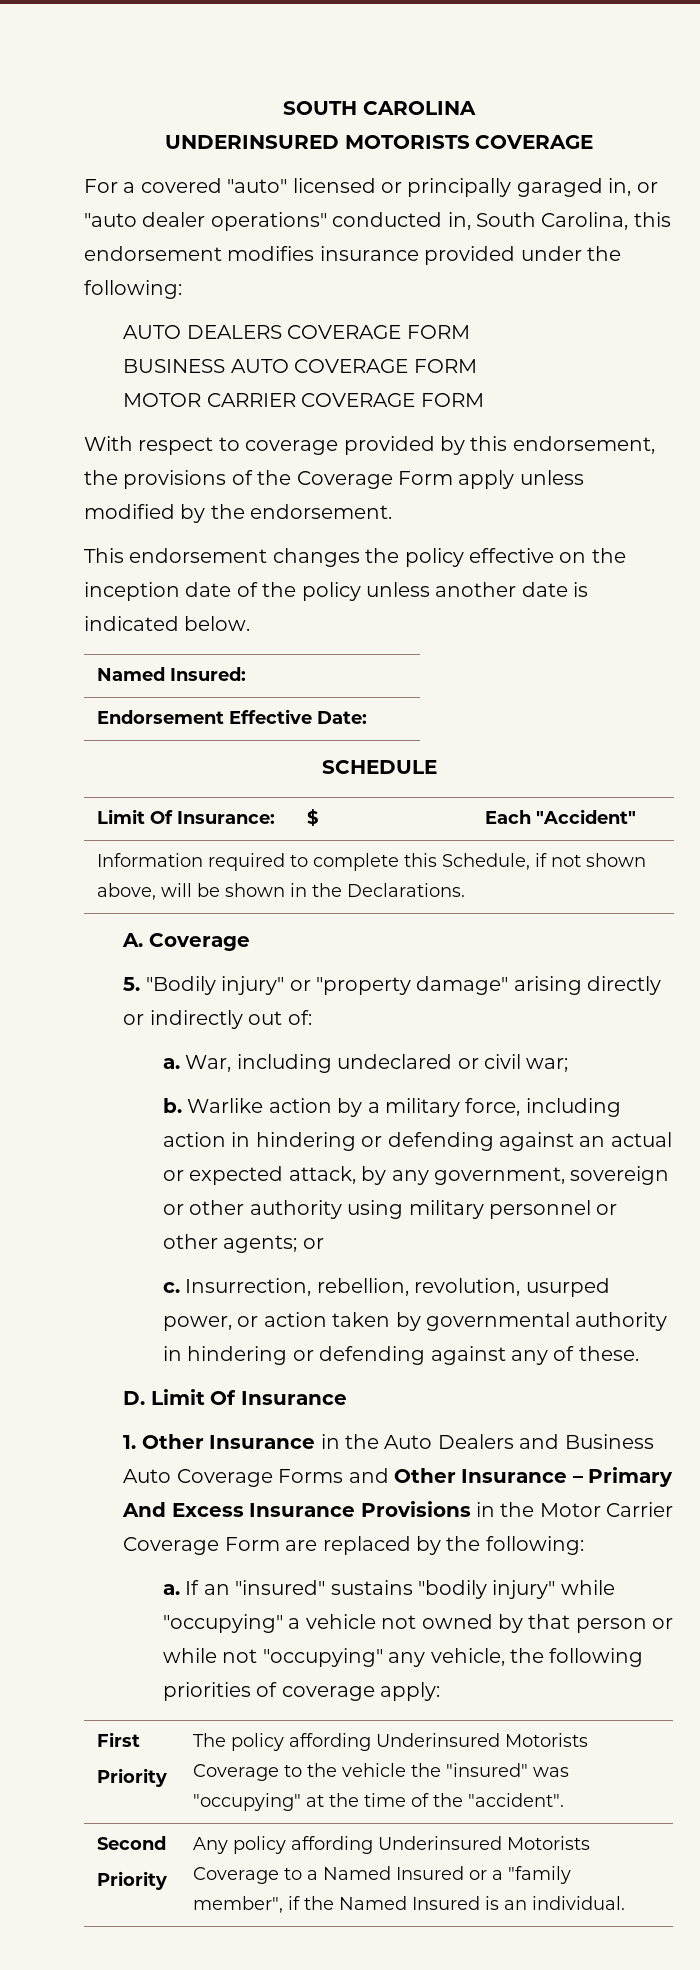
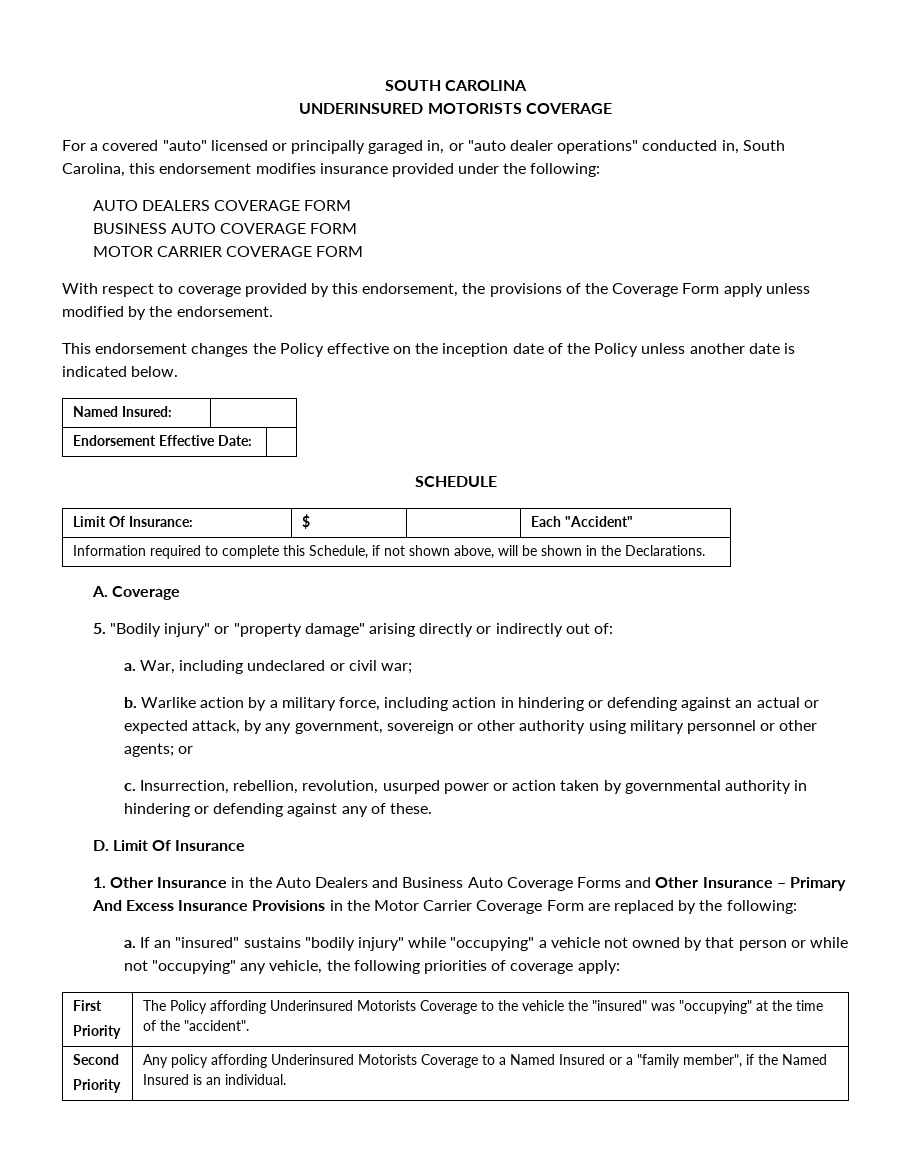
[404,548,464,567] policy -> [279,343,324,357] Policy
[301,582,361,601] policy -> [594,343,639,357] Policy
[162,1316,232,1331] power, -> [443,783,489,794] power
[230,1733,284,1751] policy -> [170,1000,208,1014] Policy

